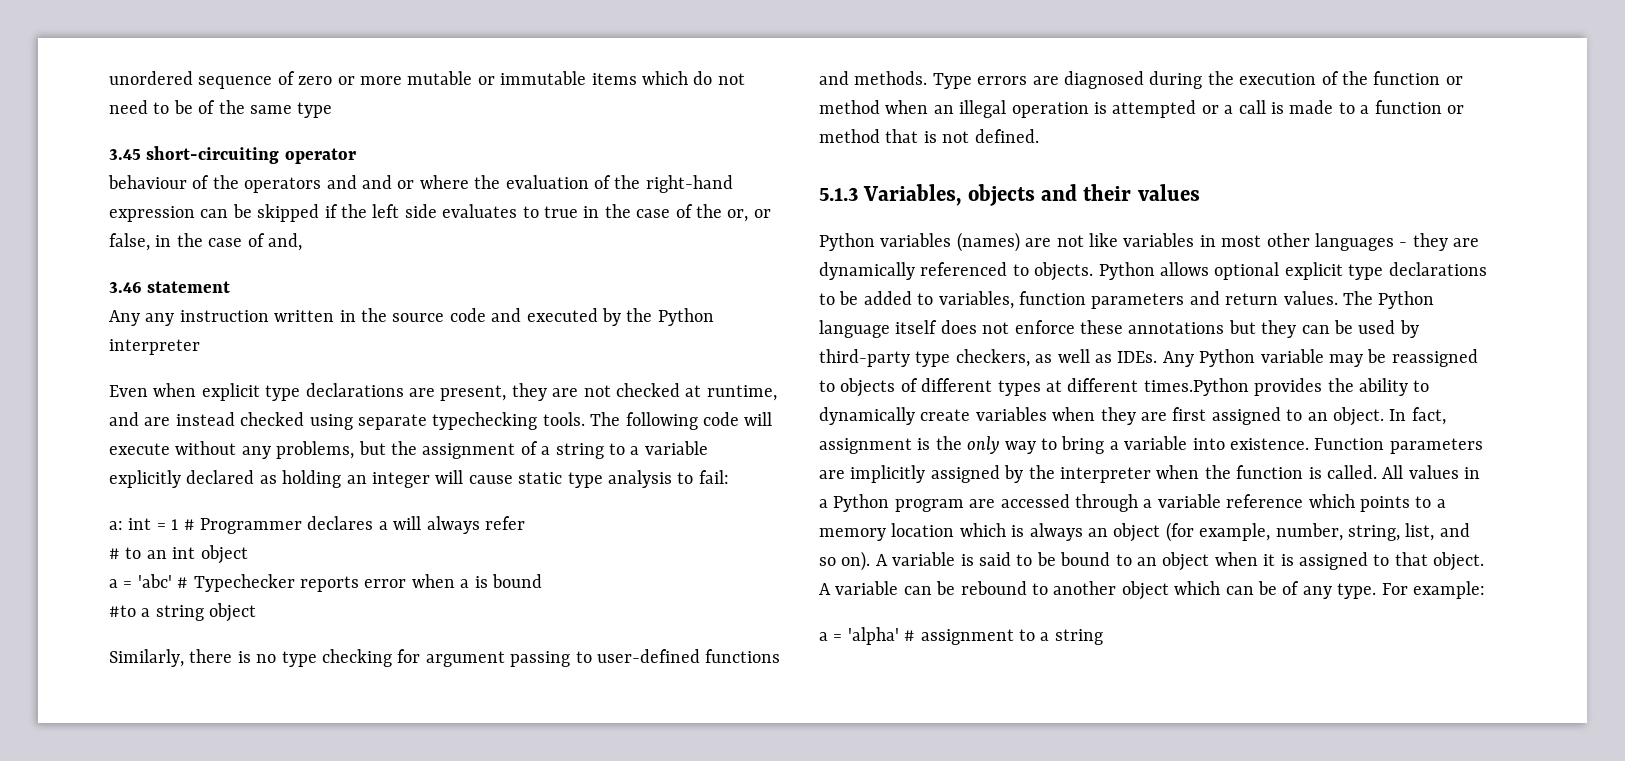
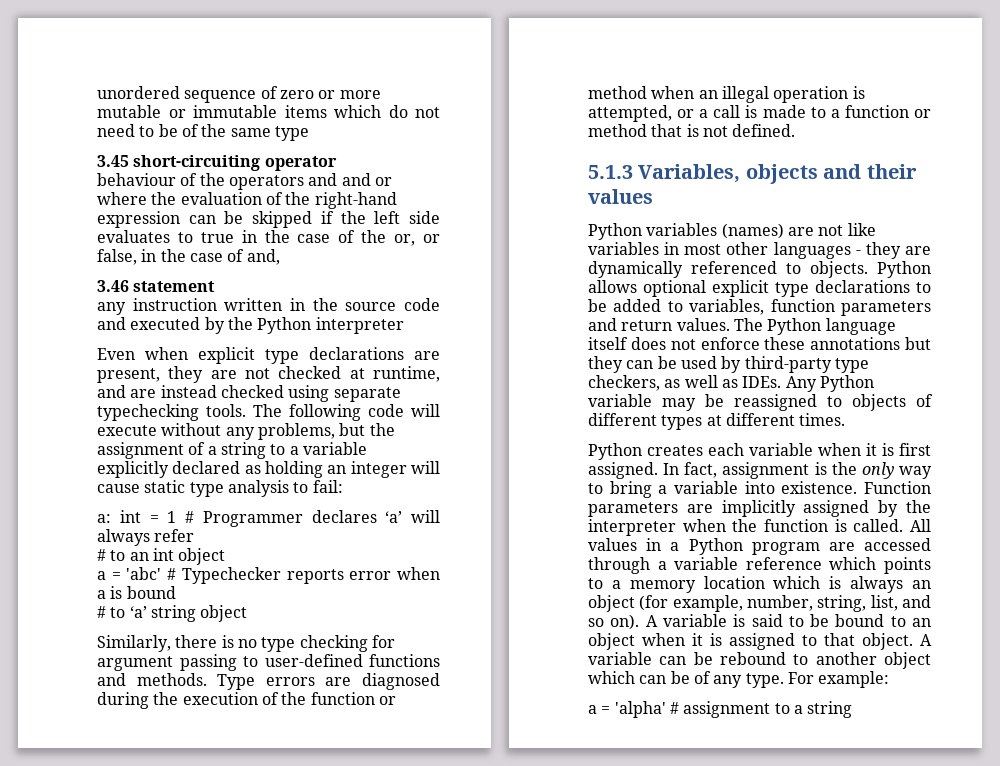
[109,310,140,326] Any -> (216, 286) none
[378,521,388,530] a -> [385,511,403,523] ‘a’
[109,605,151,617] #to a -> [97,606,147,618] # to ‘a’
[1112,100,1197,118] attempted -> [588,105,672,122] attempted,
[1143,378,1430,396] [819,407,1384,426] times.Python provides the ability to dynamically create variables when they are first assigned to an object. -> [799,413,846,426] [588,443,931,460] [588,462,658,479] times. // Python creates each variable when it is first assigned.

